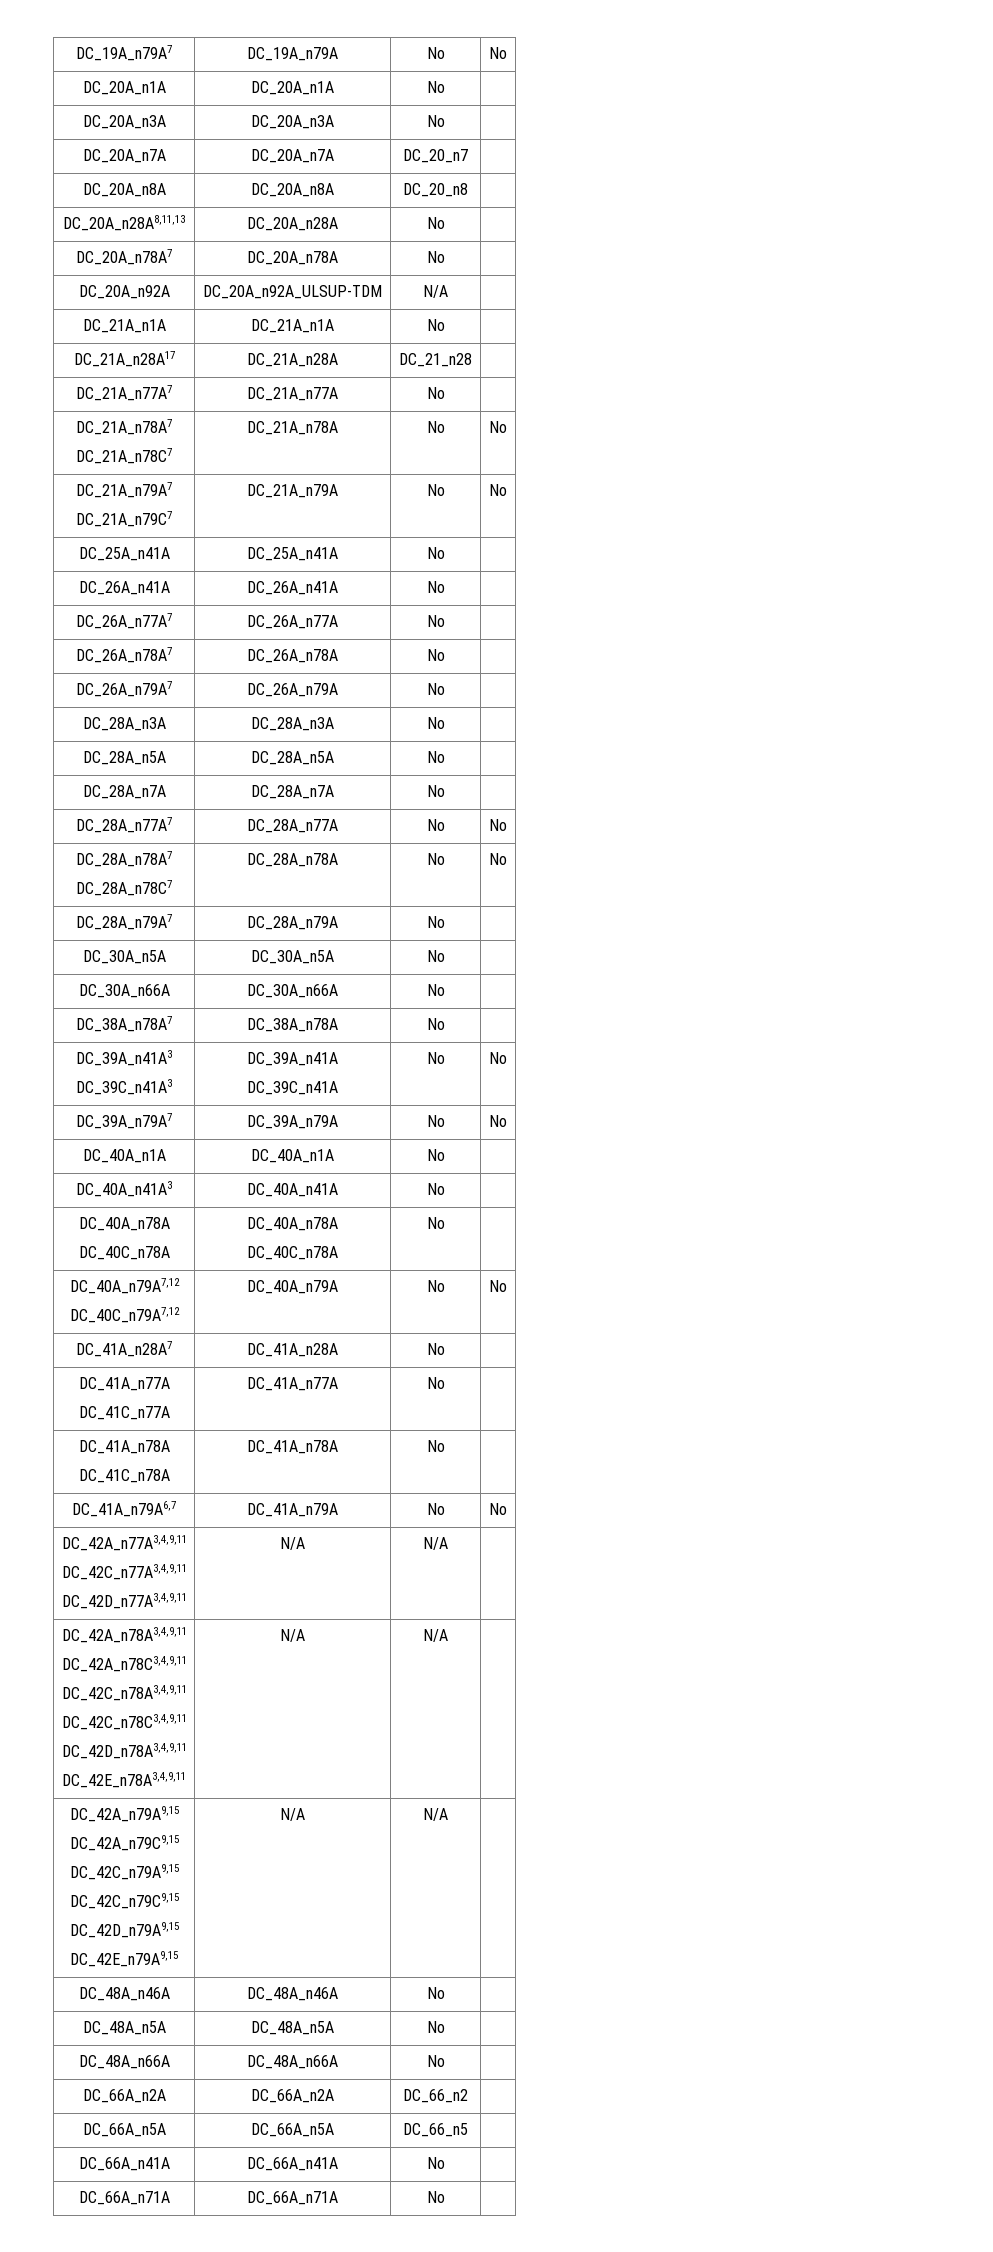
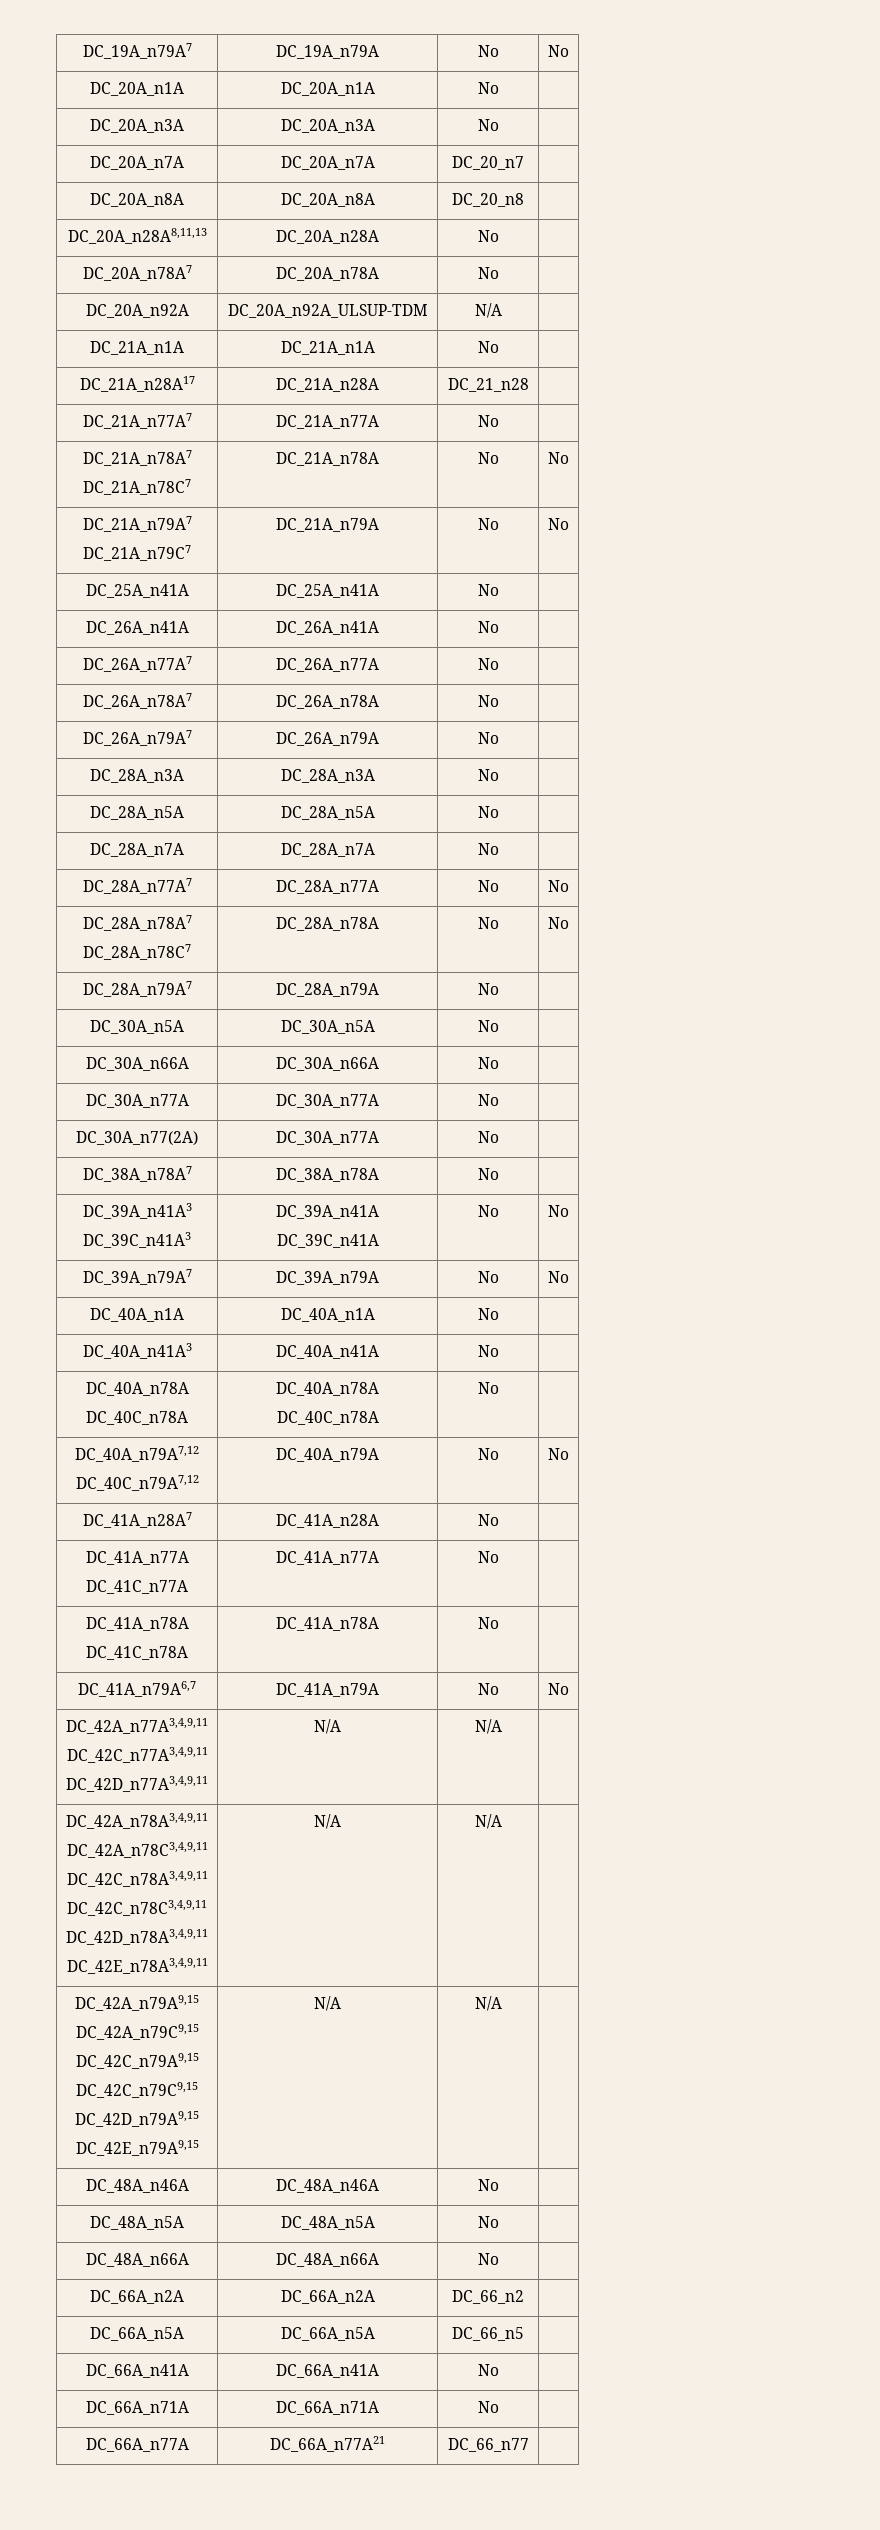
(445, 990) none -> [85,1094,189,1108] [276,1094,379,1108] [477,1094,499,1106] [76,1131,198,1145] [276,1131,379,1145] [477,1131,499,1143] // DC_30A_n77A | DC_30A_n77A | No | // DC_30A_n77(2A) | DC_30A_n77A | No |
(445, 2197) none -> [85,2438,189,2452] [270,2436,385,2452] [447,2438,529,2452] // DC_66A_n77A | DC_66A_n77A21 | DC_66_n77 |

